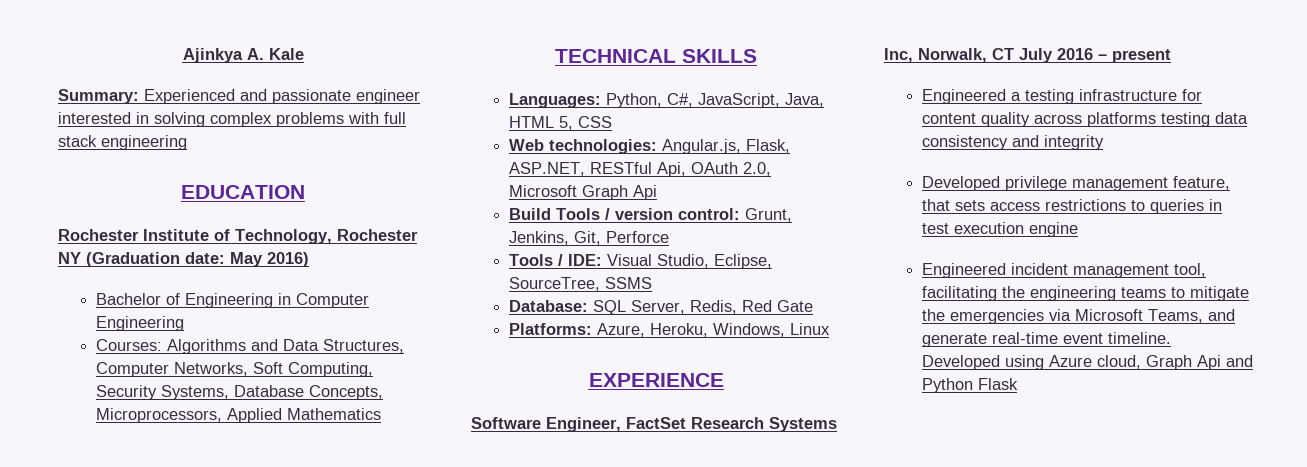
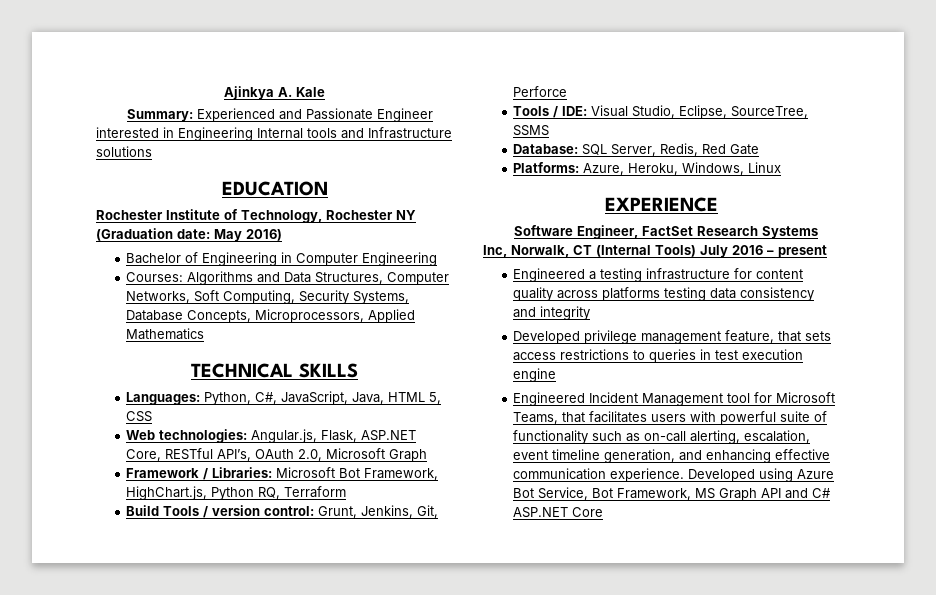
[272,89,420,104] [58,112,406,127] [58,135,187,150] passionate engineer interested in solving complex problems with full stack engineering -> [306,108,434,122] [96,127,452,141] [96,146,152,157] Passionate Engineer interested in Engineering Internal tools and Infrastructure solutions
[509,162,687,177] ASP.NET, RESTful Api, -> [361,430,417,441] [126,448,252,461] ASP.NET Core, RESTful API’s,
[633,185,658,200] Api -> [126,467,439,480] [126,486,347,500] // Framework / Libraries: Microsoft Bot Framework, HighChart.js, Python RQ, Terraform
(1014, 54) none -> [596,245,696,257] (Internal Tools)
[1011,263,1207,278] [922,286,1250,301] [922,309,1236,324] [922,332,1172,347] [922,355,1254,370] [922,378,1019,393] incident management tool, facilitating the engineering teams to mitigate the emergencies via Microsoft Teams, and generate real-time event timeline. Developed using Azure cloud, Graph Api and Python Flask -> [589,392,836,406] [513,411,828,425] [513,430,811,444] [513,449,831,463] [513,468,835,482] [513,487,831,501] [513,507,604,518] Incident Management tool for Microsoft Teams, that facilitates users with powerful suite of functionality such as on-call alerting, escalation, event timeline generation, and enhancing effective communication experience. Developed using Azure Bot Service, Bot Framework, MS Graph API and C# ASP.NET Core

